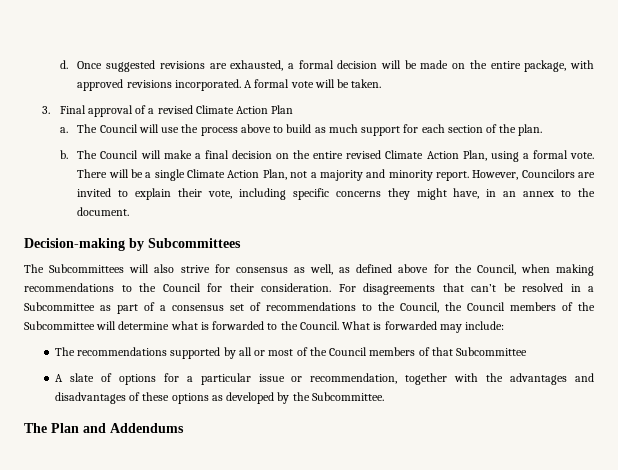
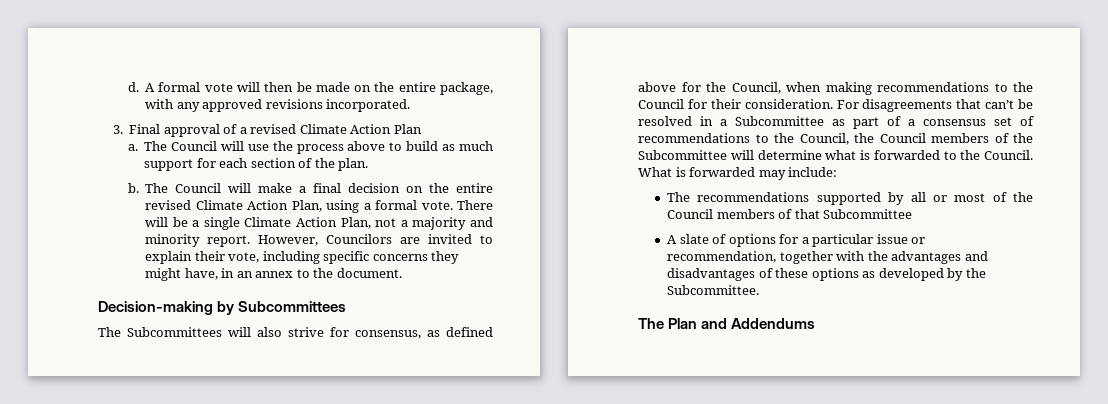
[77,60,402,72] Once suggested revisions are exhausted, a formal decision will -> [144,82,294,92] A formal vote will then
(594, 64) none -> [176,102,200,112] any
[244,79,382,88] A formal vote will be taken. -> (411, 105) none
[235,264,333,275] consensus as well, -> [355,330,421,339] consensus,

